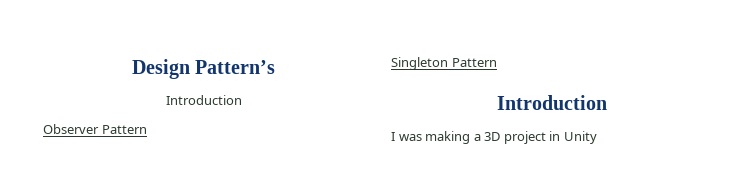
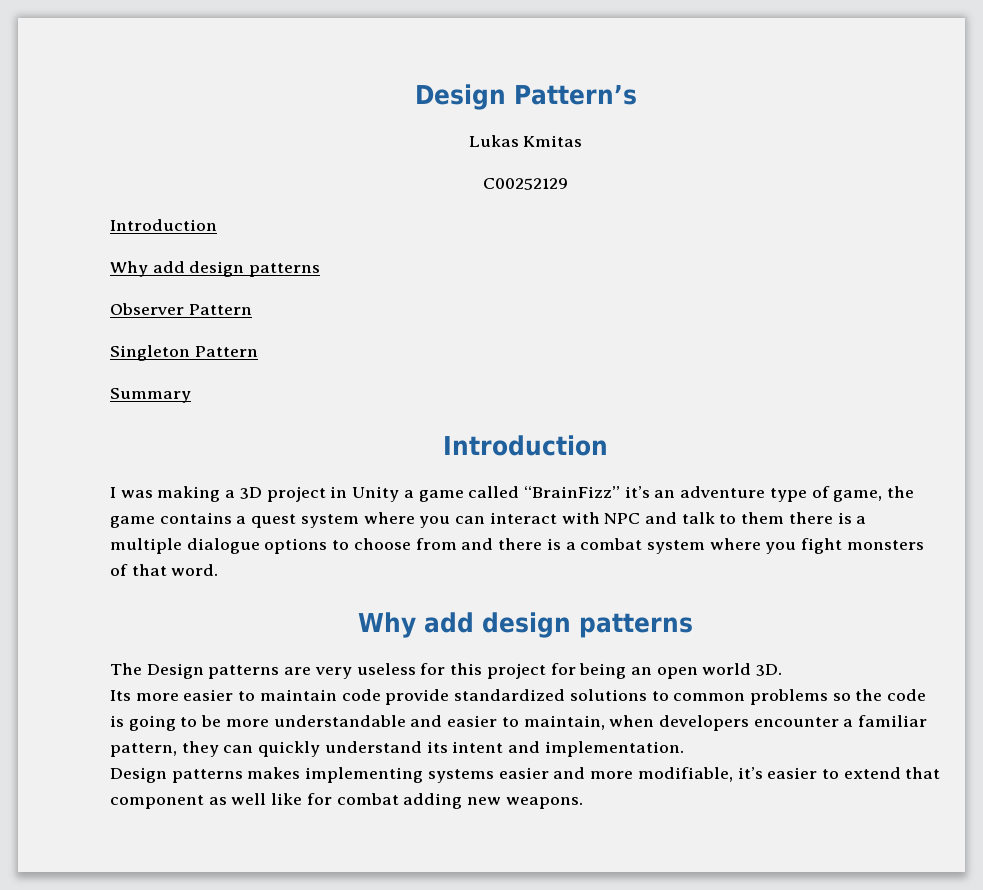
[165,95,242,105] Introduction -> [468,135,583,147] [483,178,568,190] [110,219,217,231] [110,261,321,277] Lukas Kmitas // C00252129 // Introduction // Why add design patterns
(497, 62) none -> [110,388,191,403] // Summary
(597, 137) none -> [403,486,915,502] [110,512,867,528] [110,538,924,554] [110,564,219,576] [358,612,693,638] [110,663,783,679] [110,689,927,705] [110,715,928,731] [110,741,684,757] [110,767,941,783] [110,793,583,809] a game called “BrainFizz” it’s an adventure type of game, the game contains a quest system where you can interact with NPC and talk to them there is a multiple dialogue options to choose from and there is a combat system where you fight monsters of that word. // Why add design patterns // The Design patterns are very useless for this project for being an open world 3D. // Its more easier to maintain code provide standardized solutions to common problems so the code is going to be more understandable and easier to maintain, when developers encounter a familiar pattern, they can quickly understand its intent and implementation. // Design patterns makes implementing systems easier and more modifiable, it’s easier to extend that component as well like for combat adding new weapons.

